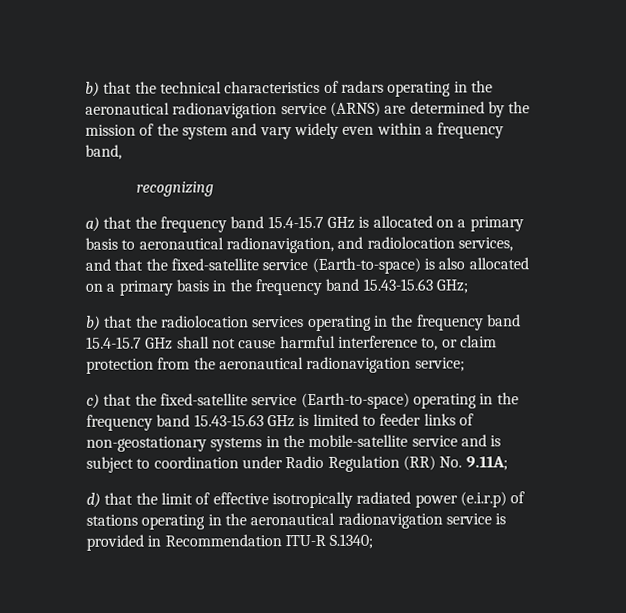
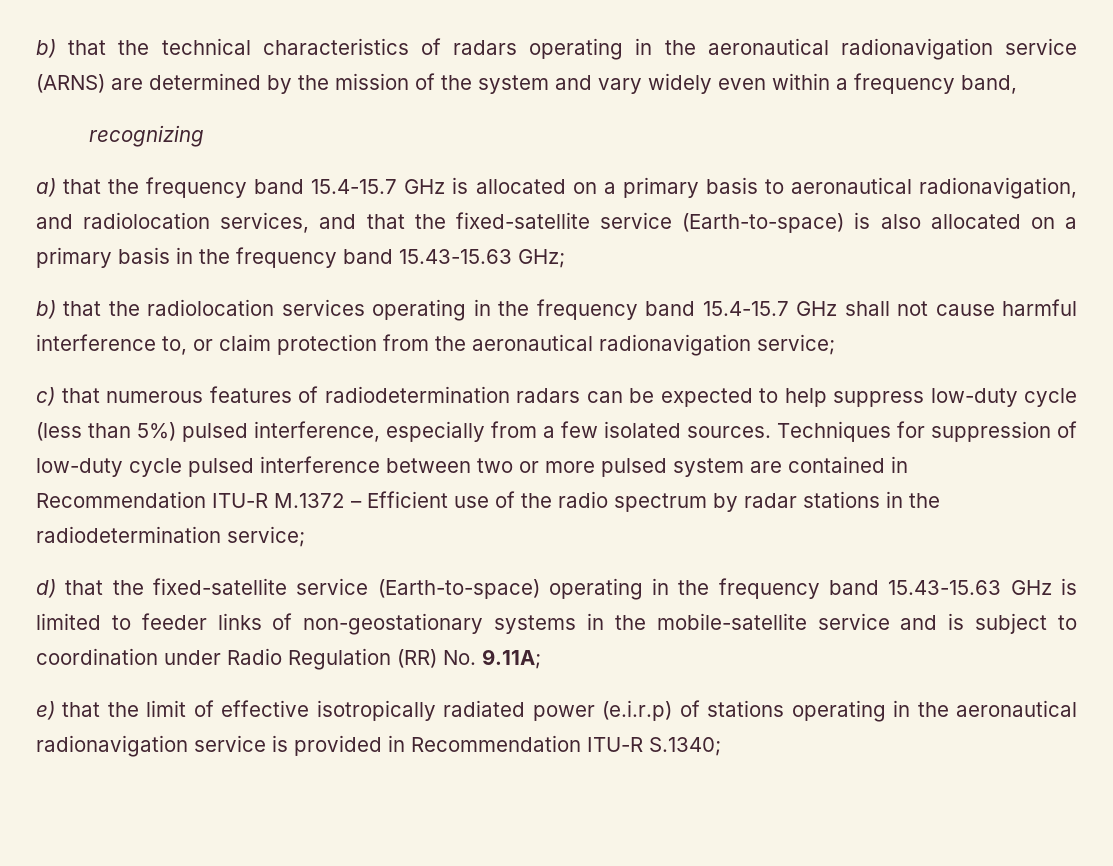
(133, 399) none -> [106,386,1077,407] [36,421,1077,442] [36,456,908,477] [36,491,940,512] [36,526,305,547] [36,579,104,598] numerous features of radiodetermination radars can be expected to help suppress low-duty cycle (less than 5%) pulsed interference, especially from a few isolated sources. Techniques for suppression of low-duty cycle pulsed interference between two or more pulsed system are contained in Recommendation ITU-R M.1372 – Efficient use of the radio spectrum by radar stations in the radiodetermination service; // d) that
[86,492,101,508] d) -> [36,701,55,720] e)

